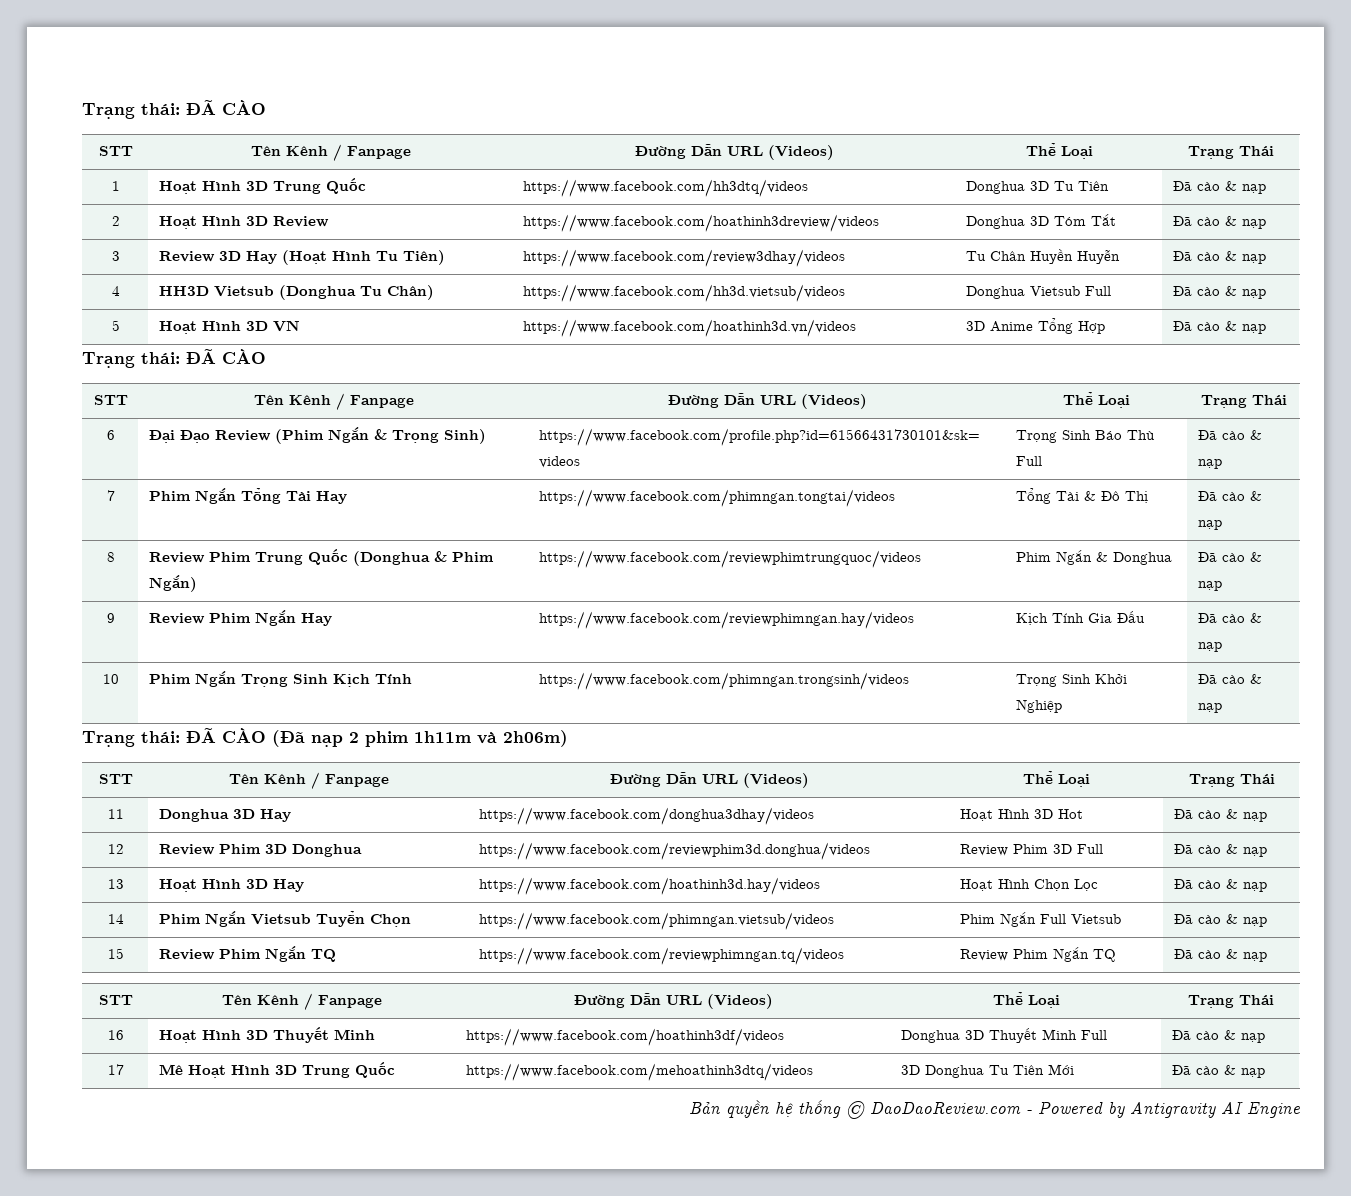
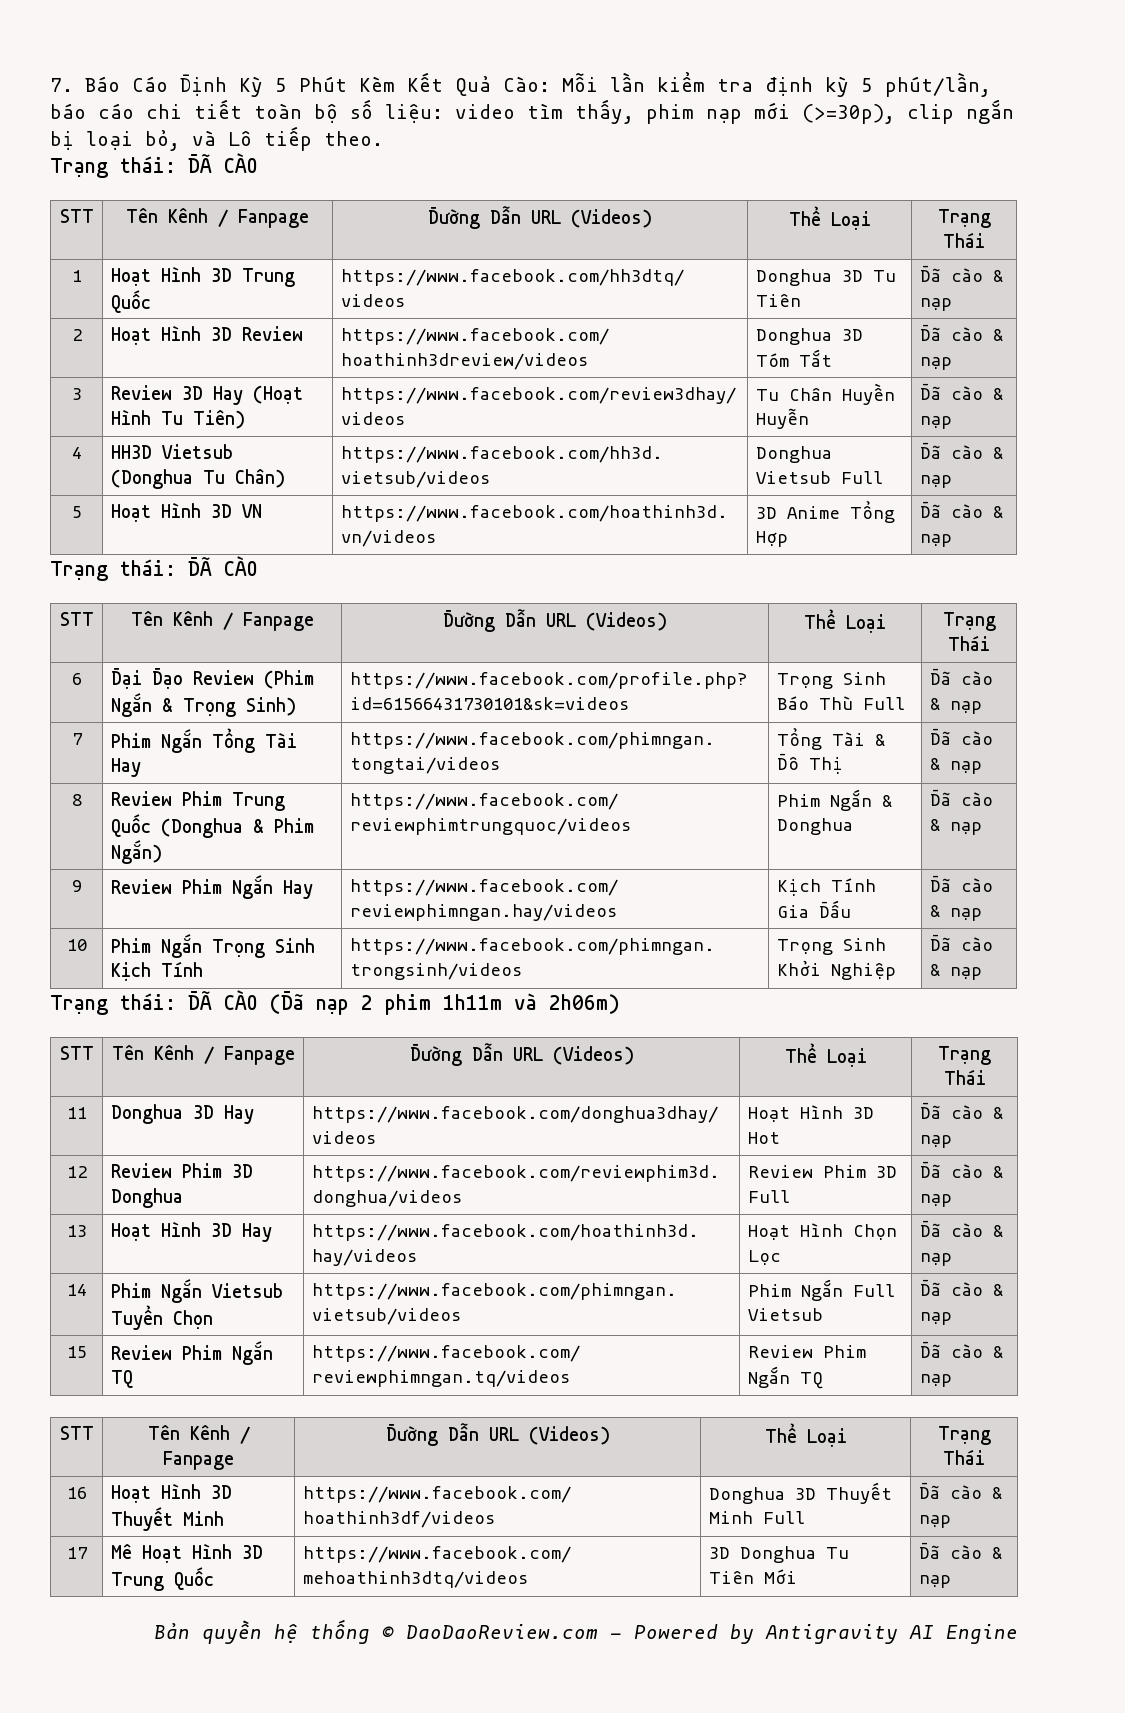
(82, 111) none -> [50,72,991,97] [50,99,1014,124] [50,126,383,151] 7. Báo Cáo Định Kỳ 5 Phút Kèm Kết Quả Cào: Mỗi lần kiểm tra định kỳ 5 phút/lần, báo cáo chi tiết toàn bộ số liệu: video tìm thấy, phim nạp mới (>=30p), clip ngắn bị loại bỏ, và Lô tiếp theo. //

